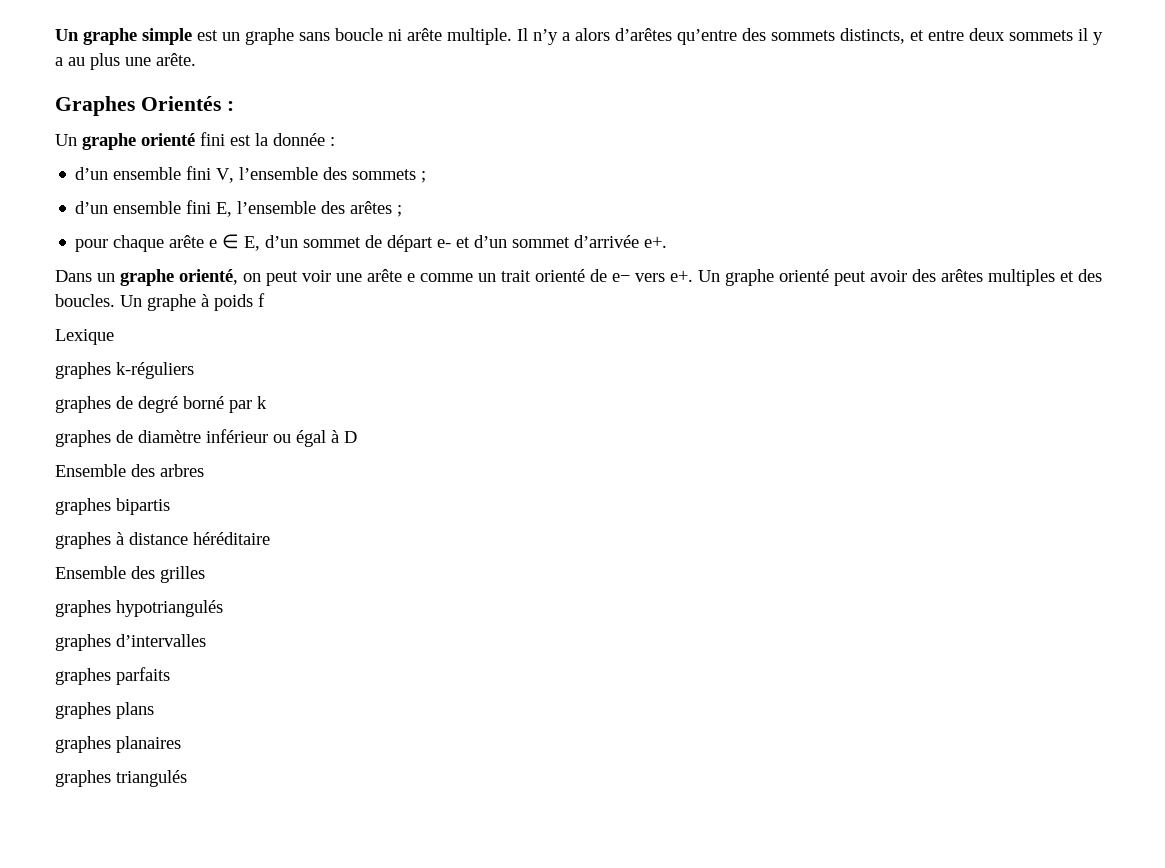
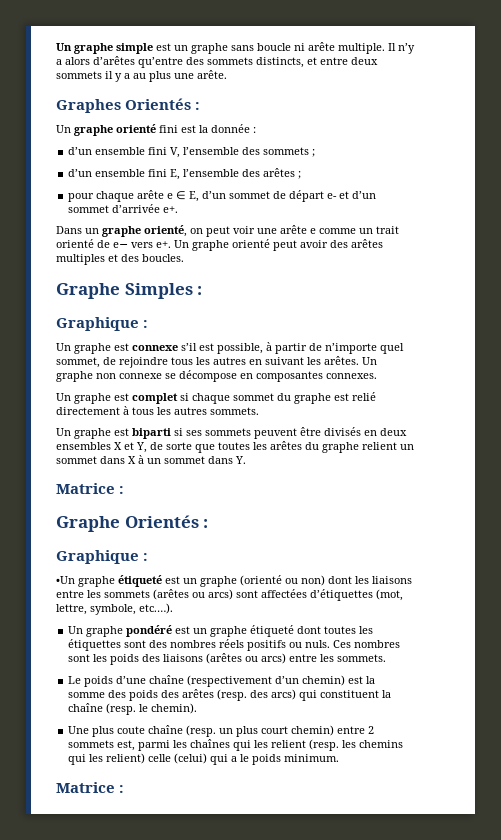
[120,293,265,311] [55,329,114,345] [55,362,194,379] [55,396,267,413] [55,429,357,447] [55,464,204,477] [55,498,170,515] [55,532,270,549] [55,566,205,583] [55,600,223,617] [55,634,206,651] [55,667,170,685] [55,702,154,719] [55,736,181,753] [55,770,187,787] Un graphe à poids f // Lexique // graphes k-réguliers // graphes de degré borné par k // graphes de diamètre inférieur ou égal à D // Ensemble des arbres // graphes bipartis // graphes à distance héréditaire // Ensemble des grilles // graphes hypotriangulés // graphes d’intervalles // graphes parfaits // graphes plans // graphes planaires // graphes triangulés -> [56,283,203,299] [56,317,149,331] [56,342,404,354] [56,356,377,368] [56,370,377,382] [56,392,376,404] [56,406,259,415] [56,427,407,439] [56,441,414,453] [56,455,246,464] [56,483,125,494] [56,515,209,532] [56,550,149,564] [56,575,412,587] [56,589,403,601] [56,603,173,615] [68,625,374,637] [68,639,401,651] [68,653,387,665] [68,675,376,687] [68,689,392,701] [68,703,198,715] [68,725,375,737] [68,739,404,751] [68,753,340,765] [56,782,125,793] // Graphe Simples : // Graphique : // Un graphe est connexe s’il est possible, à partir de n’importe quel sommet, de rejoindre tous les autres en suivant les arêtes. Un graphe non connexe se décompose en composantes connexes. // Un graphe est complet si chaque sommet du graphe est relié directement à tous les autres sommets. // Un graphe est biparti si ses sommets peuvent être divisés en deux ensembles X et Y, de sorte que toutes les arêtes du graphe relient un sommet dans X à un sommet dans Y. // Matrice : // Graphe Orientés : // Graphique : // •Un graphe étiqueté est un graphe (orienté ou non) dont les liaisons entre les sommets (arêtes ou arcs) sont affectées d’étiquettes (mot, lettre, symbole, etc.…). // Un graphe pondéré est un graphe étiqueté dont toutes les étiquettes sont des nombres réels positifs ou nuls. Ces nombres sont les poids des liaisons (arêtes ou arcs) entre les sommets. // Le poids d’une chaîne (respectivement d’un chemin) est la somme des poids des arêtes (resp. des arcs) qui constituent la chaîne (resp. le chemin). // Une plus coute chaîne (resp. un plus court chemin) entre 2 sommets est, parmi les chaînes qui les relient (resp. les chemins qui les relient) celle (celui) qui a le poids minimum. // Matrice :

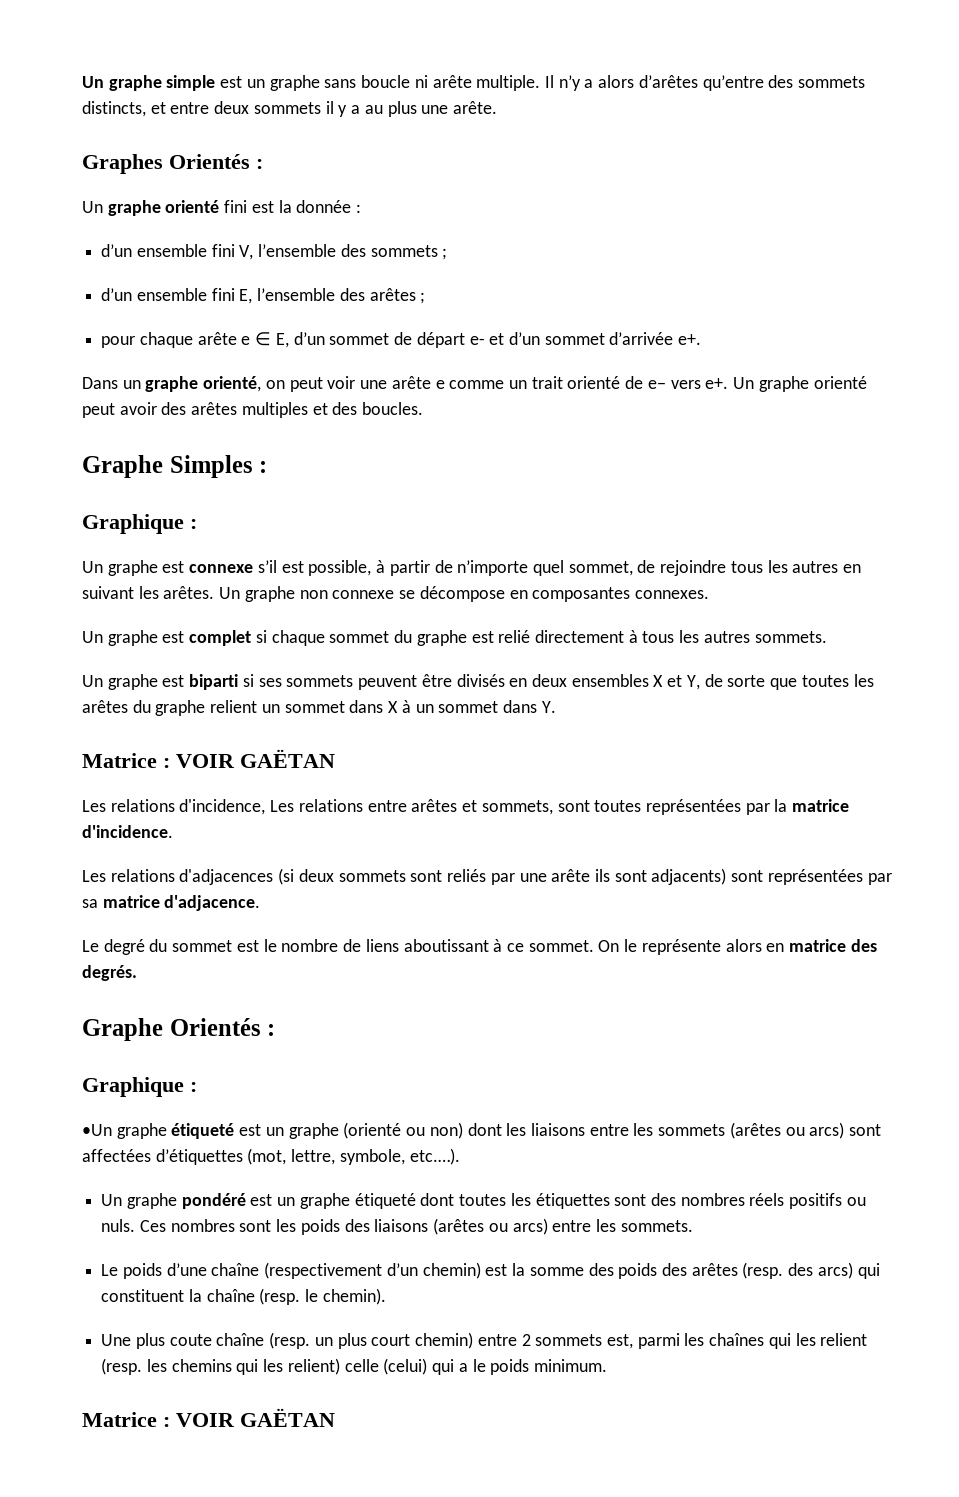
(125, 490) none -> [176,749,335,768] [82,799,850,815] [82,825,173,838] [82,868,892,885] [82,895,261,911] [82,939,877,955] [82,965,137,981] VOIR GAËTAN // Les relations d'incidence, Les relations entre arêtes et sommets, sont toutes représentées par la matrice d'incidence. // Les relations d'adjacences (si deux sommets sont reliés par une arête ils sont adjacents) sont représentées par sa matrice d'adjacence. // Le degré du sommet est le nombre de liens aboutissant à ce sommet. On le représente alors en matrice des degrés.
(125, 789) none -> [176,1408,335,1427] VOIR GAËTAN

